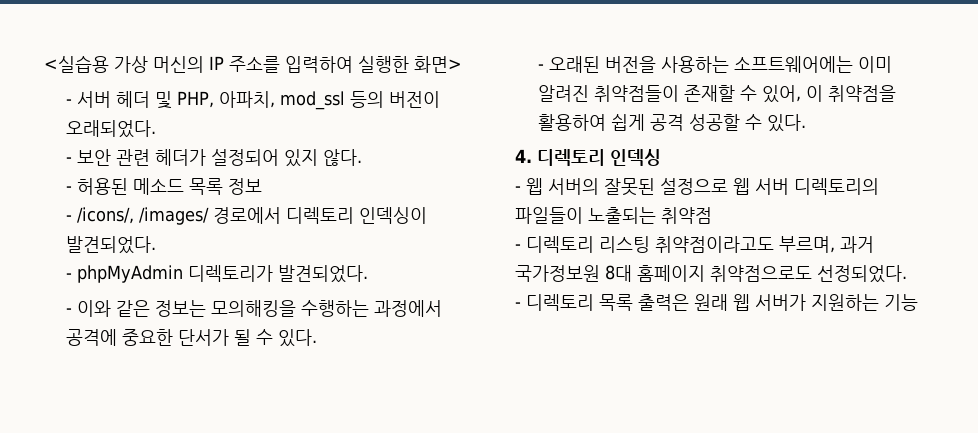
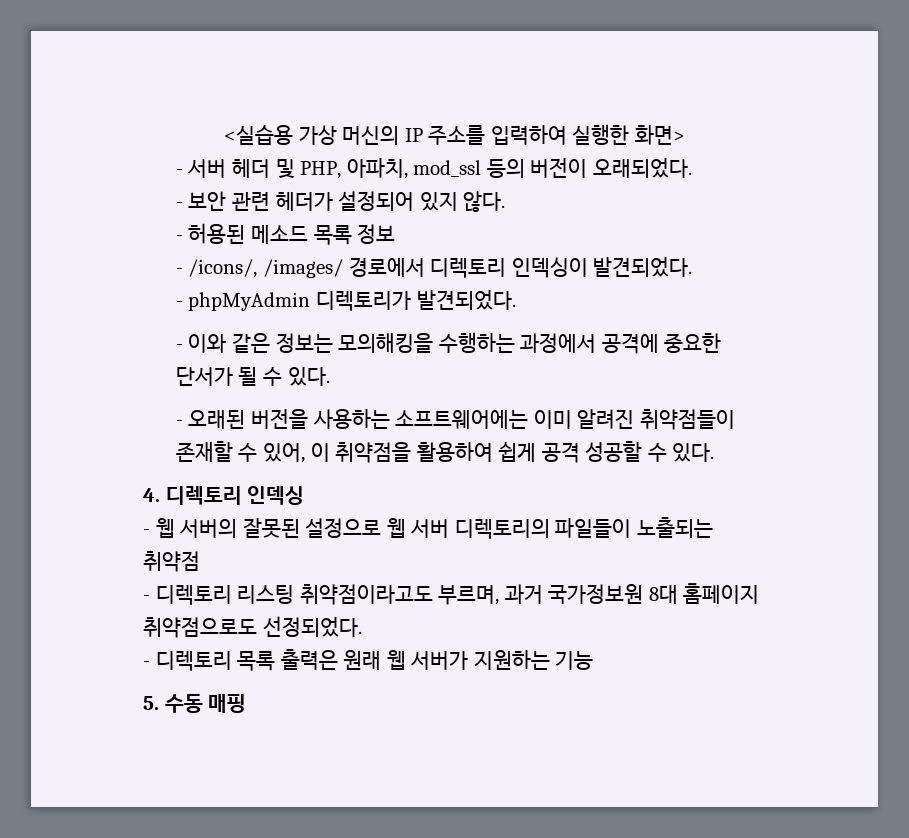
(918, 302) none -> [143,694,247,713] // 5. 수동 매핑

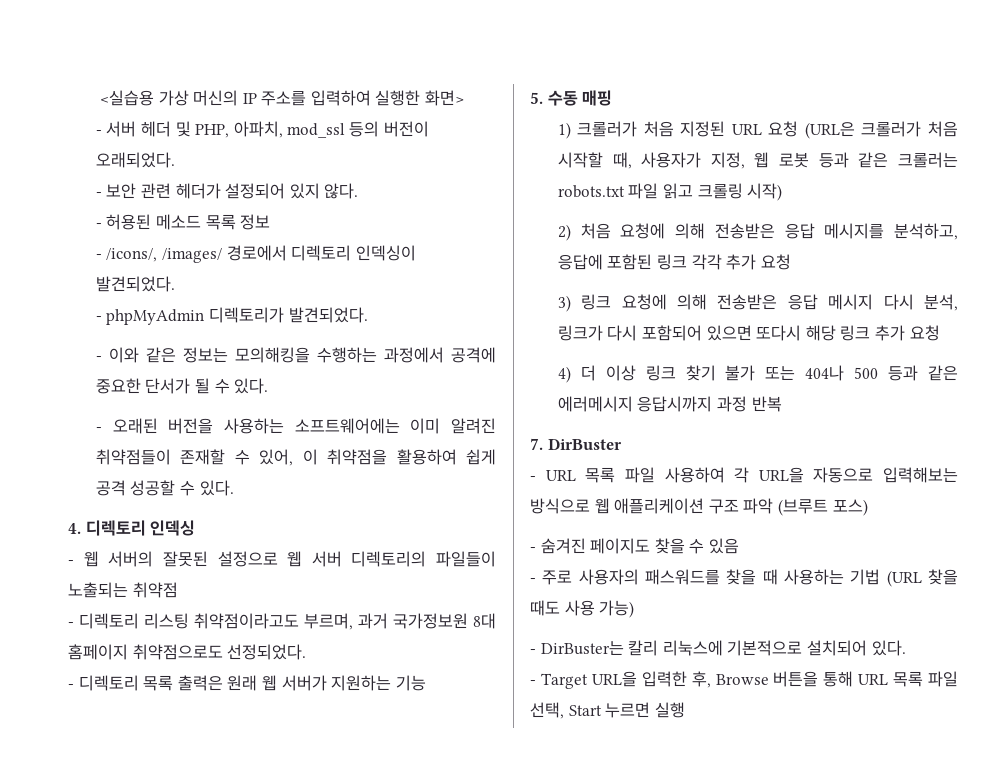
(247, 703) none -> [557,121,958,139] [557,152,958,169] [557,183,783,201] [557,223,958,241] [557,254,791,270] [557,294,958,312] [557,325,940,341] [557,365,958,383] [557,396,782,412] [530,438,622,450] [530,467,958,483] [530,498,868,516] [530,538,739,554] [530,569,958,587] [530,600,635,618] [530,640,906,656] [530,671,958,689] [530,702,685,719] // 1) 크롤러가 처음 지정된 URL 요청 (URL은 크롤러가 처음 시작할 때, 사용자가 지정, 웹 로봇 등과 같은 크롤러는 robots.txt 파일 읽고 크롤링 시작) // 2) 처음 요청에 의해 전송받은 응답 메시지를 분석하고, 응답에 포함된 링크 각각 추가 요청 // 3) 링크 요청에 의해 전송받은 응답 메시지 다시 분석, 링크가 다시 포함되어 있으면 또다시 해당 링크 추가 요청 // 4) 더 이상 링크 찾기 불가 또는 404나 500 등과 같은 에러메시지 응답시까지 과정 반복 // 7. DirBuster // - URL 목록 파일 사용하여 각 URL을 자동으로 입력해보는 방식으로 웹 애플리케이션 구조 파악 (브루트 포스) // - 숨겨진 페이지도 찾을 수 있음 // - 주로 사용자의 패스워드를 찾을 때 사용하는 기법 (URL 찾을 때도 사용 가능) // - DirBuster는 칼리 리눅스에 기본적으로 설치되어 있다. // - Target URL을 입력한 후, Browse 버튼을 통해 URL 목록 파일 선택, Start 누르면 실행

